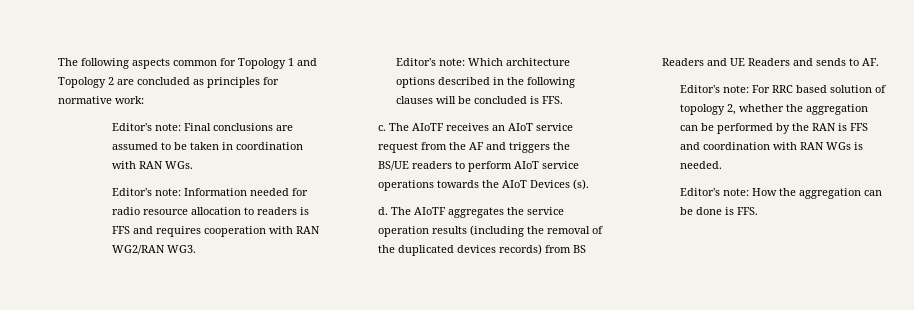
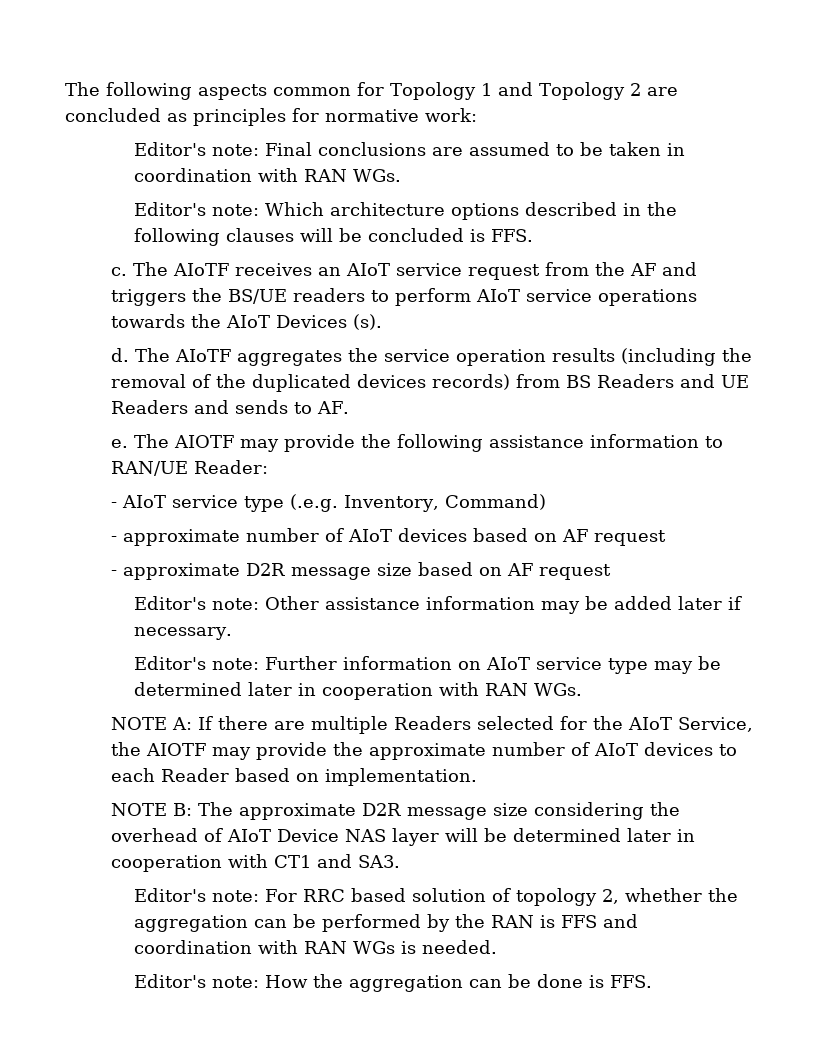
[111,188,308,196] [111,207,309,215] [111,226,320,237] [111,245,196,255] // Editor's note: Information needed for radio resource allocation to readers is FFS and requires cooperation with RAN WG2/RAN WG3. -> (402, 175) none
(879, 62) none -> [111,434,724,452] [111,460,269,476] [111,494,547,512] [111,528,667,546] [111,562,612,580] [134,596,743,614] [134,627,233,640] [134,656,722,674] [134,682,583,700] [111,716,754,734] [111,742,738,760] [111,768,478,786] [111,802,681,820] [111,828,696,846] [111,854,401,872] // e. The AIOTF may provide the following assistance information to RAN/UE Reader: // - AIoT service type (.e.g. Inventory, Command) // - approximate number of AIoT devices based on AF request // - approximate D2R message size based on AF request // Editor's note: Other assistance information may be added later if necessary. // Editor's note: Further information on AIoT service type may be determined later in cooperation with RAN WGs. // NOTE A: If there are multiple Readers selected for the AIoT Service, the AIOTF may provide the approximate number of AIoT devices to each Reader based on implementation. // NOTE B: The approximate D2R message size considering the overhead of AIoT Device NAS layer will be determined later in cooperation with CT1 and SA3.

